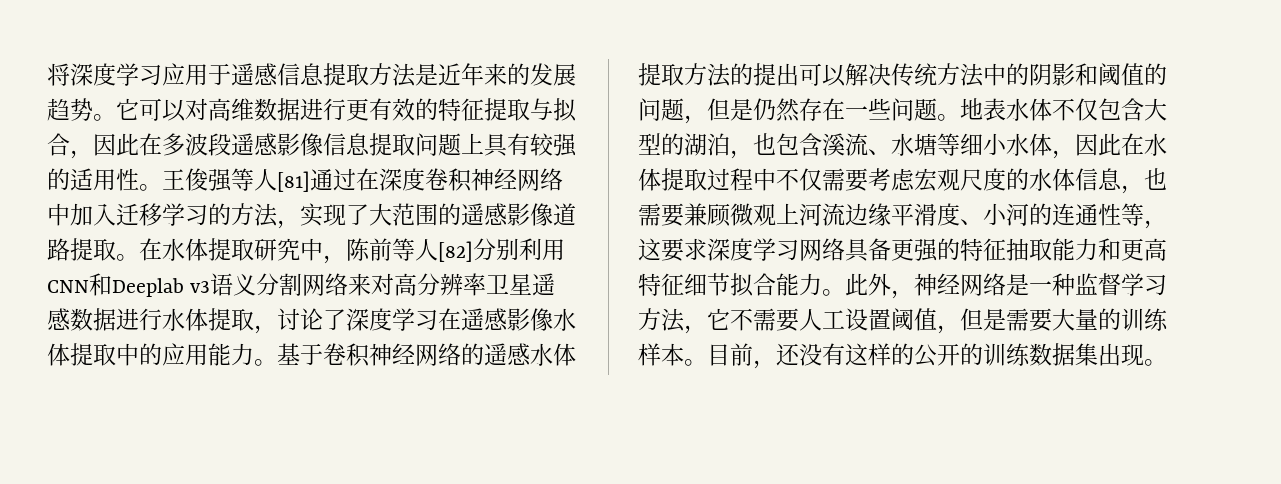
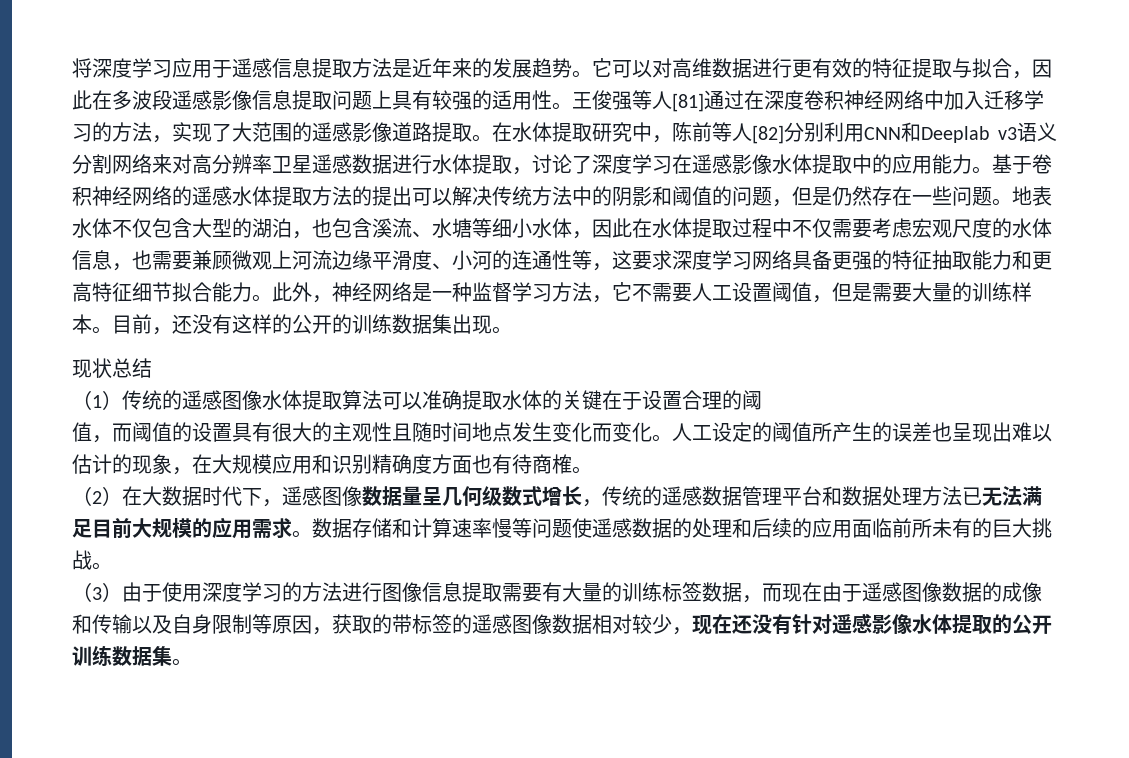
(1167, 362) none -> [72,358,152,378] [72,390,762,410] [72,422,1052,443] [72,454,592,475] [72,486,1042,507] [72,517,1052,539] [72,550,112,570] [72,582,1042,603] [72,613,1052,635] [72,645,192,666] // 现状总结 // （1）传统的遥感图像水体提取算法可以准确提取水体的关键在于设置合理的阈 // 值，而阈值的设置具有很大的主观性且随时间地点发生变化而变化。人工设定的阈值所产生的误差也呈现出难以估计的现象，在大规模应用和识别精确度方面也有待商榷。 // （2）在大数据时代下，遥感图像数据量呈几何级数式增长，传统的遥感数据管理平台和数据处理方法已无法满足目前大规模的应用需求。数据存储和计算速率慢等问题使遥感数据的处理和后续的应用面临前所未有的巨大挑战。 // （3）由于使用深度学习的方法进行图像信息提取需要有大量的训练标签数据，而现在由于遥感图像数据的成像和传输以及自身限制等原因，获取的带标签的遥感图像数据相对较少，现在还没有针对遥感影像水体提取的公开训练数据集。

